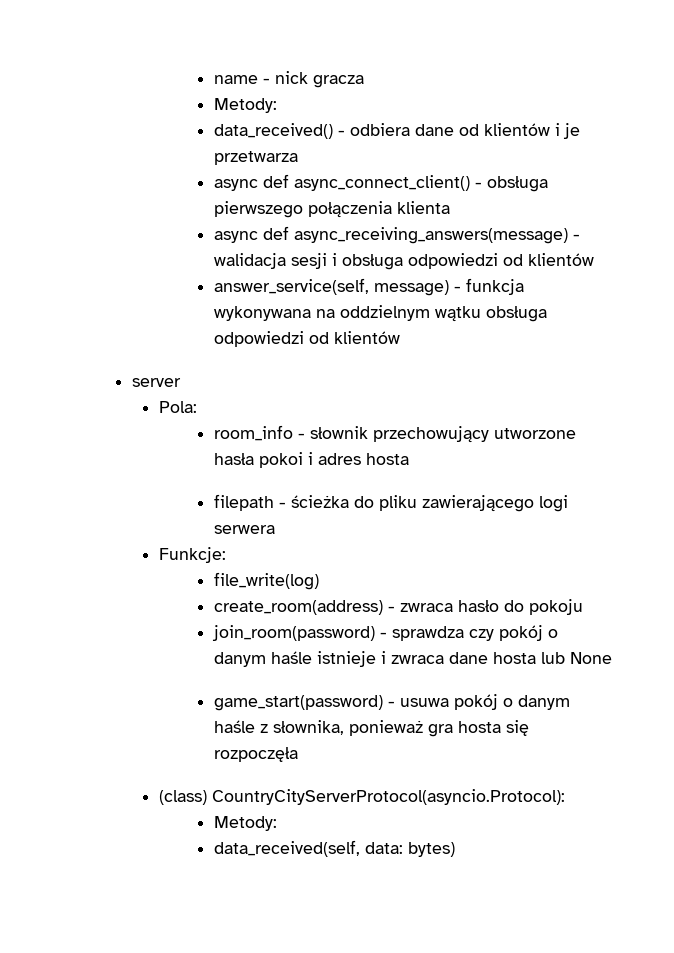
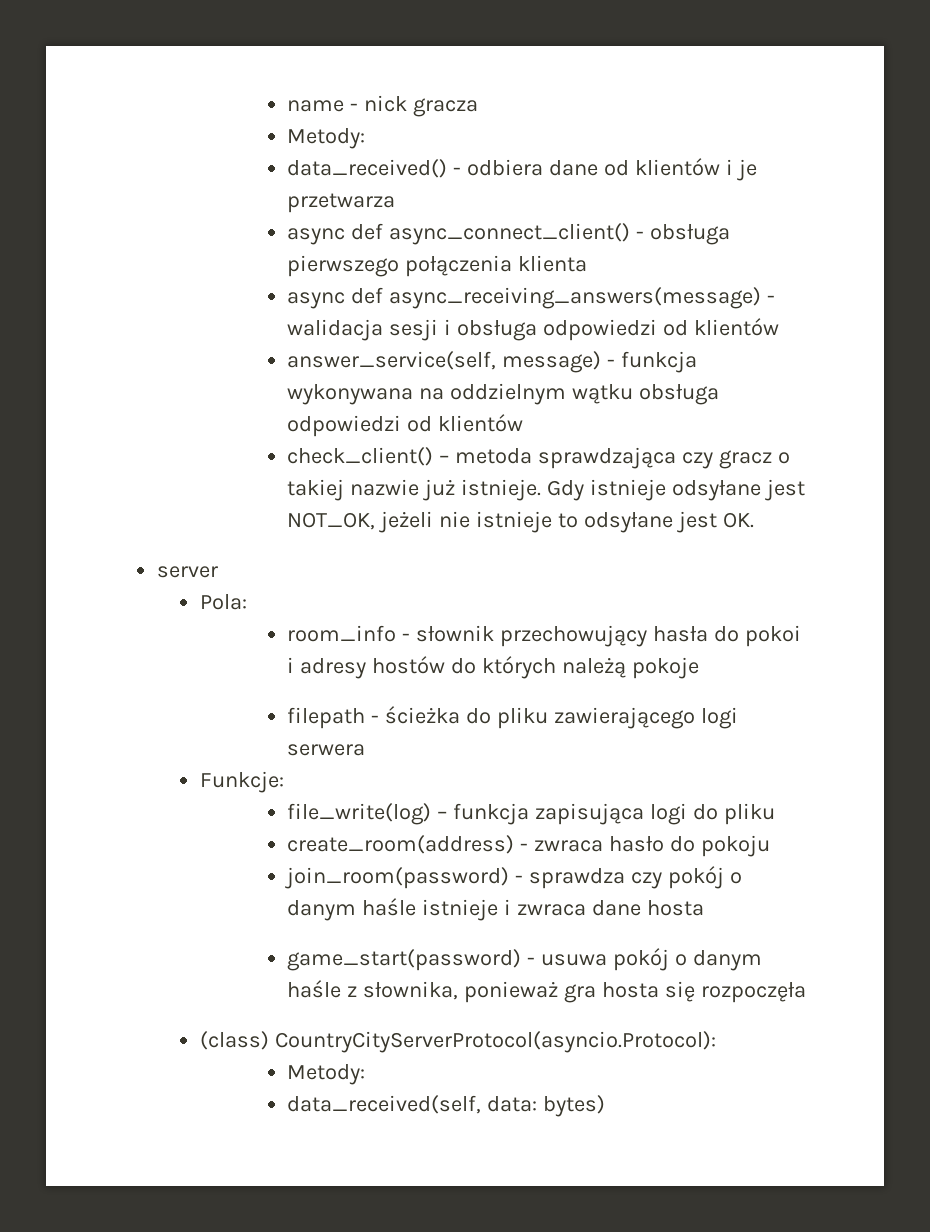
(400, 337) none -> [287,447,790,469] [287,479,805,501] [287,511,754,533] // check_client() – metoda sprawdzająca czy gracz o takiej nazwie już istnieje. Gdy istnieje odsyłane jest NOT_OK, jeżeli nie istnieje to odsyłane jest OK.
[493,428,576,439] [213,452,409,468] utworzone hasła pokoi i adres hosta -> [653,625,801,647] [287,656,699,679] hasła do pokoi i adresy hostów do których należą pokoje
(319, 581) none -> [437,803,775,825] – funkcja zapisująca logi do pliku
[540,652,612,664] lub None -> (704, 908) none

